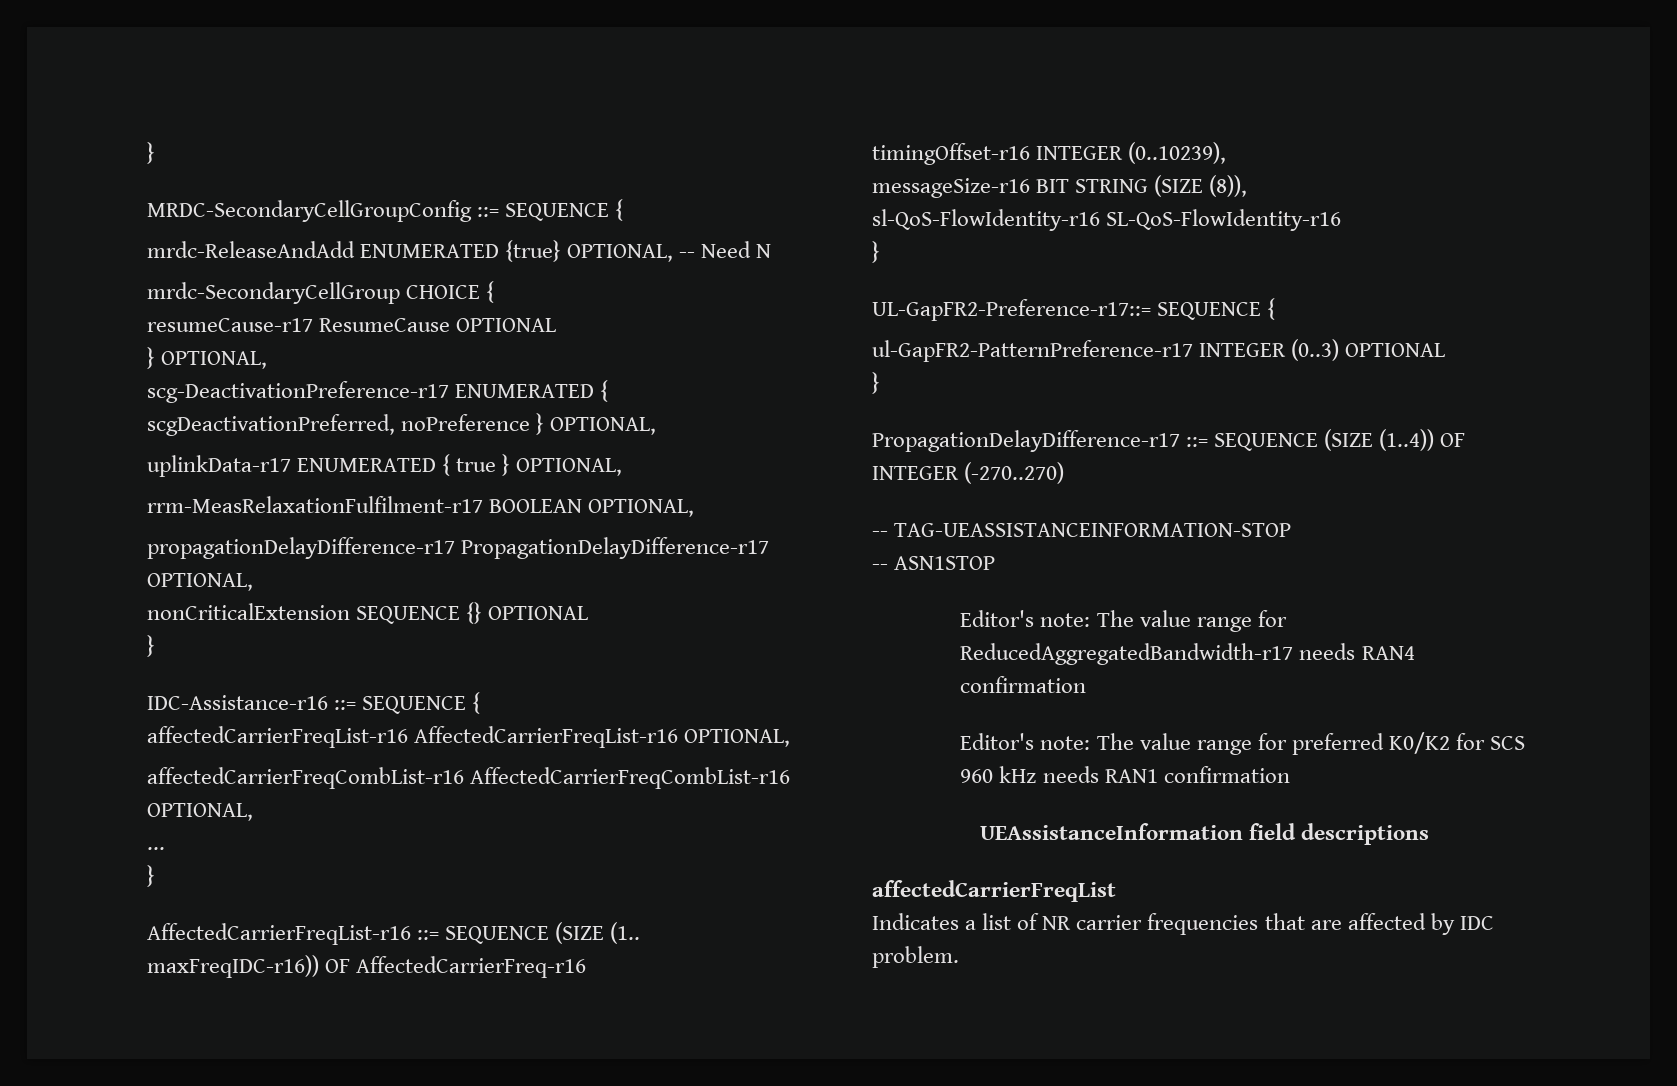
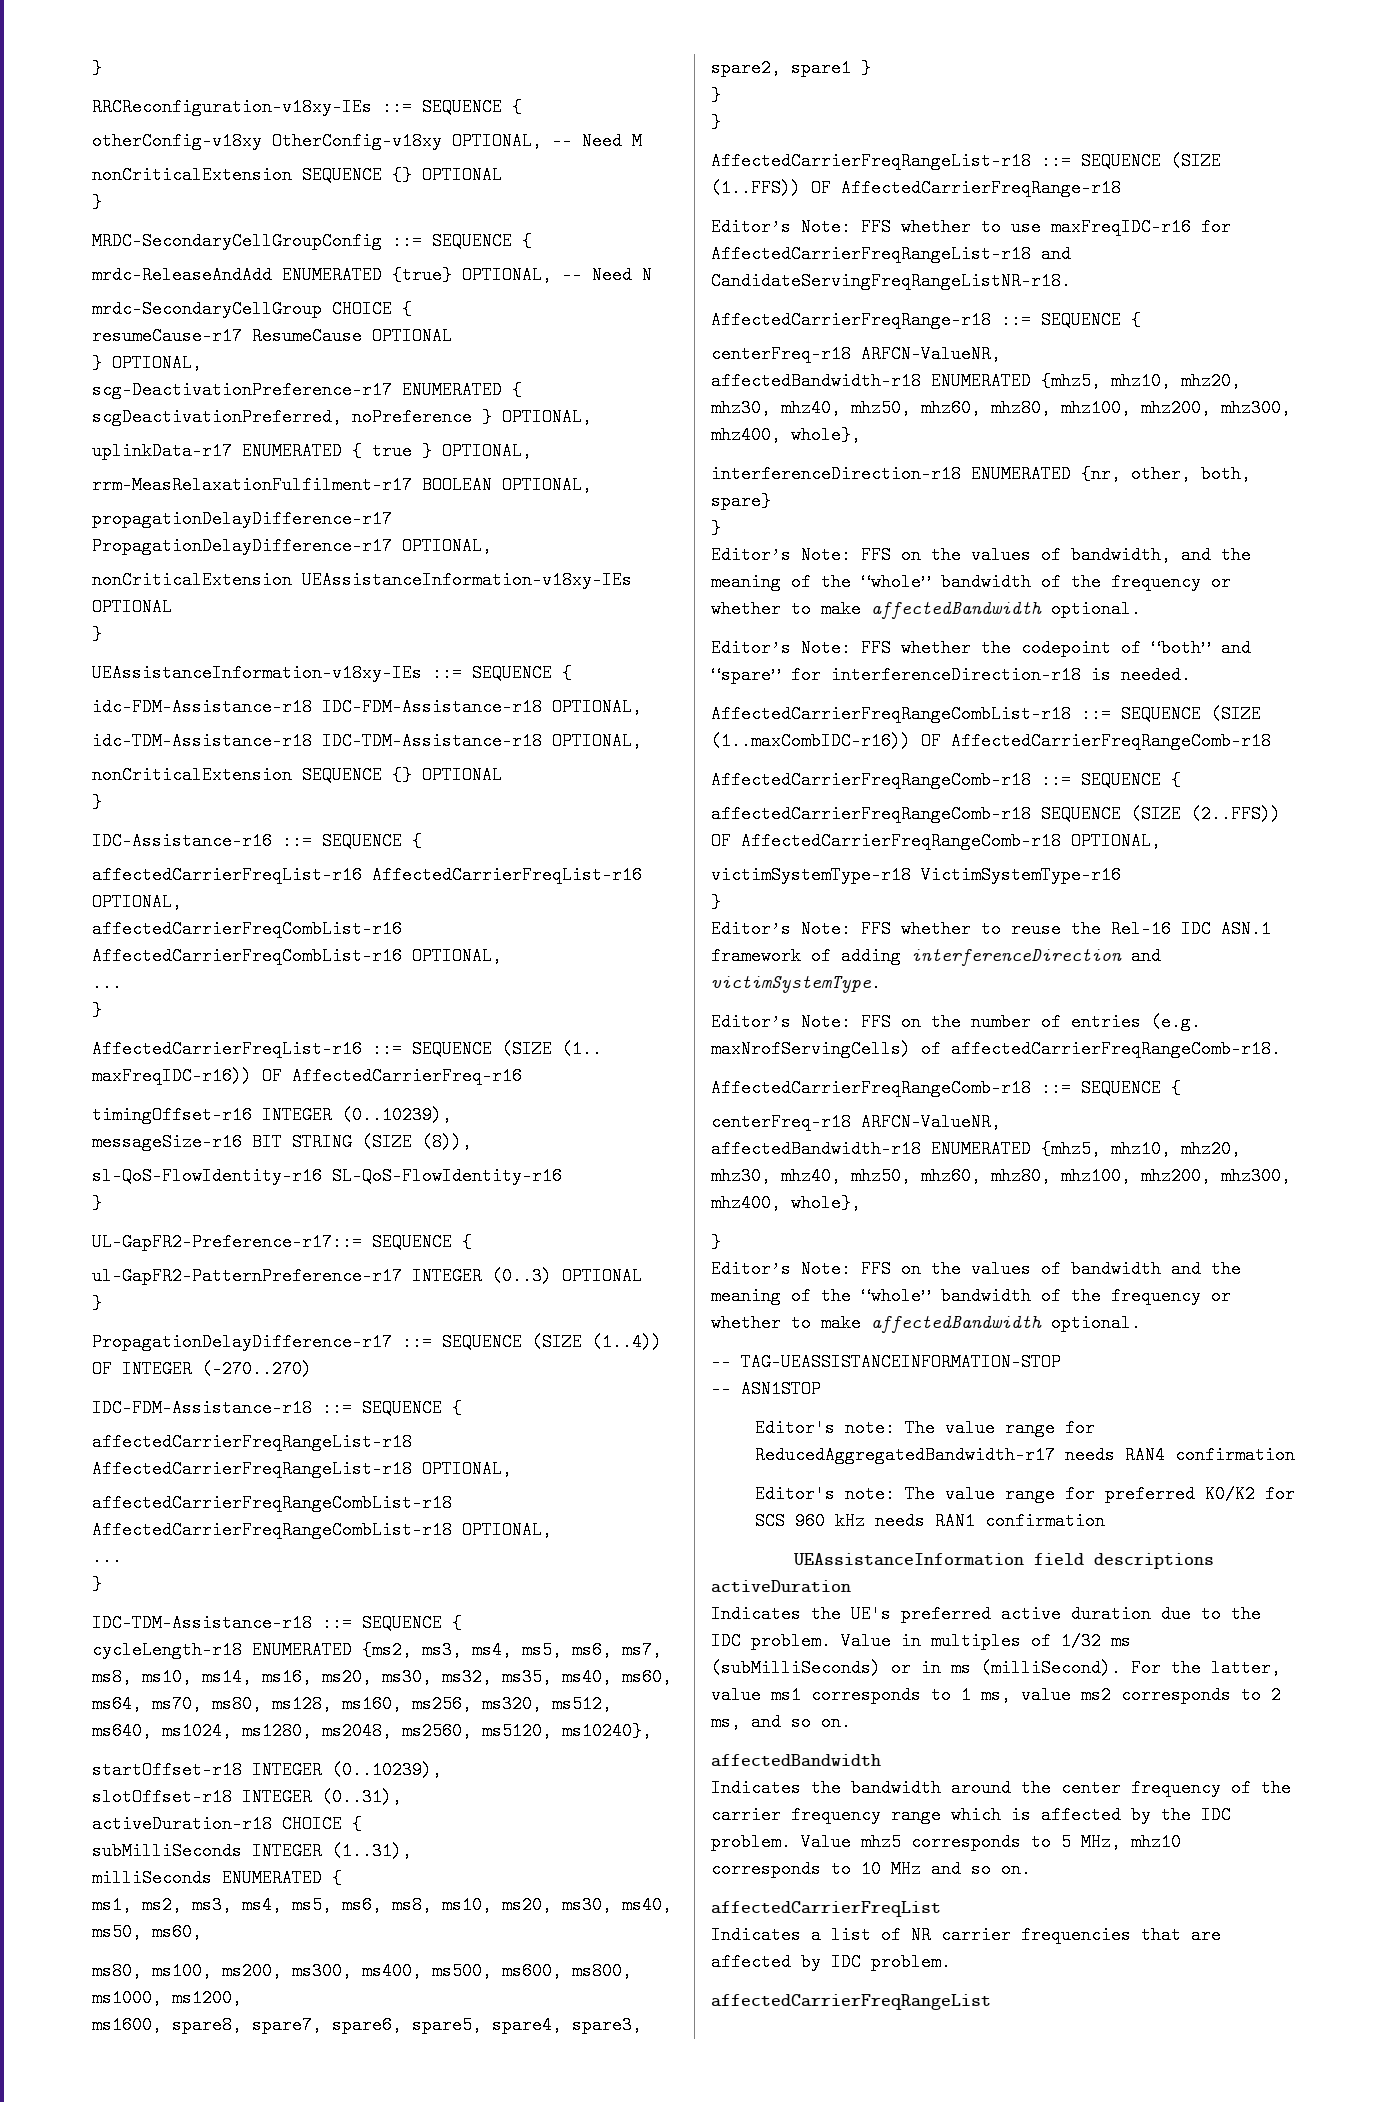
[147,142,155,164] } -> [92,59,102,77] [92,98,522,116] [92,132,642,150] [92,166,502,184] [92,193,102,211] } // RRCReconfiguration-v18xy-IEs ::= SEQUENCE { // otherConfig-v18xy OtherConfig-v18xy OPTIONAL, -- Need M // nonCriticalExtension SEQUENCE {} OPTIONAL // }
(253, 582) none -> [92,571,632,589] [92,598,172,616] [92,625,102,643] [92,664,572,682] [92,698,642,716] [92,732,642,750] // nonCriticalExtension UEAssistanceInformation-v18xy-IEs OPTIONAL // } // UEAssistanceInformation-v18xy-IEs ::= SEQUENCE { // idc-FDM-Assistance-r18 IDC-FDM-Assistance-r18 OPTIONAL, // idc-TDM-Assistance-r18 IDC-TDM-Assistance-r18 OPTIONAL,
(1065, 473) none -> [92,1399,462,1417] [92,1433,412,1451] [92,1460,512,1478] [92,1494,452,1512] [92,1521,552,1539] [92,1548,122,1566] [92,1575,102,1593] [92,1614,462,1632] [92,1641,662,1659] [92,1668,672,1686] [92,1695,612,1713] [92,1722,652,1740] [92,1761,442,1779] [92,1788,402,1806] [92,1815,362,1833] [92,1842,412,1860] [92,1869,342,1887] [92,1896,672,1914] [92,1923,202,1941] [92,1962,632,1980] [92,1989,242,2007] [92,2016,642,2034] [711,59,871,77] [711,86,721,104] [711,113,721,131] [711,152,1221,170] [711,179,1121,197] [711,218,1231,236] [711,245,1071,263] [711,272,1071,290] [711,311,1141,329] [711,345,1001,363] [711,372,1241,390] [711,399,1291,417] [711,426,861,444] [711,465,1251,483] [711,492,771,510] [711,519,721,537] [711,546,1251,564] [711,573,1231,591] [711,600,1141,619] [711,639,1251,657] [711,666,1191,684] [711,705,1261,723] [711,732,1271,750] [711,771,1181,789] [711,805,1281,823] [711,832,1161,850] [711,866,1121,884] [711,893,721,911] [711,920,1271,938] [711,947,1161,966] [711,974,881,993] [711,1013,1201,1031] [711,1040,1281,1058] [711,1079,1181,1097] [711,1113,1001,1131] [711,1140,1241,1158] [711,1167,1291,1185] [711,1194,861,1212] [711,1233,721,1251] [711,1260,1241,1278] [711,1287,1231,1305] [711,1314,1141,1333] // IDC-FDM-Assistance-r18 ::= SEQUENCE { // affectedCarrierFreqRangeList-r18 AffectedCarrierFreqRangeList-r18 OPTIONAL, // affectedCarrierFreqRangeCombList-r18 AffectedCarrierFreqRangeCombList-r18 OPTIONAL, // ... // } // IDC-TDM-Assistance-r18 ::= SEQUENCE { // cycleLength-r18 ENUMERATED {ms2, ms3, ms4, ms5, ms6, ms7, ms8, ms10, ms14, ms16, ms20, ms30, ms32, ms35, ms40, ms60, ms64, ms70, ms80, ms128, ms160, ms256, ms320, ms512, ms640, ms1024, ms1280, ms2048, ms2560, ms5120, ms10240}, // startOffset-r18 INTEGER (0..10239), // slotOffset-r18 INTEGER (0..31), // activeDuration-r18 CHOICE { // subMilliSeconds INTEGER (1..31), // milliSeconds ENUMERATED { // ms1, ms2, ms3, ms4, ms5, ms6, ms8, ms10, ms20, ms30, ms40, ms50, ms60, // ms80, ms100, ms200, ms300, ms400, ms500, ms600, ms800, ms1000, ms1200, // ms1600, spare8, spare7, spare6, spare5, spare4, spare3, spare2, spare1 } // } // } // AffectedCarrierFreqRangeList-r18 ::= SEQUENCE (SIZE (1..FFS)) OF AffectedCarrierFreqRange-r18 // Editor’s Note: FFS whether to use maxFreqIDC-r16 for AffectedCarrierFreqRangeList-r18 and CandidateServingFreqRangeListNR-r18. // AffectedCarrierFreqRange-r18 ::= SEQUENCE { // centerFreq-r18 ARFCN-ValueNR, // affectedBandwidth-r18 ENUMERATED {mhz5, mhz10, mhz20, mhz30, mhz40, mhz50, mhz60, mhz80, mhz100, mhz200, mhz300, mhz400, whole}, // interferenceDirection-r18 ENUMERATED {nr, other, both, spare} // } // Editor’s Note: FFS on the values of bandwidth, and the meaning of the “whole” bandwidth of the frequency or whether to make affectedBandwidth optional. // Editor’s Note: FFS whether the codepoint of “both” and “spare” for interferenceDirection-r18 is needed. // AffectedCarrierFreqRangeCombList-r18 ::= SEQUENCE (SIZE (1..maxCombIDC-r16)) OF AffectedCarrierFreqRangeComb-r18 // AffectedCarrierFreqRangeComb-r18 ::= SEQUENCE { // affectedCarrierFreqRangeComb-r18 SEQUENCE (SIZE (2..FFS)) OF AffectedCarrierFreqRangeComb-r18 OPTIONAL, // victimSystemType-r18 VictimSystemType-r16 // } // Editor’s Note: FFS whether to reuse the Rel-16 IDC ASN.1 framework of adding interferenceDirection and victimSystemType. // Editor’s Note: FFS on the number of entries (e.g. maxNrofServingCells) of affectedCarrierFreqRangeComb-r18. // AffectedCarrierFreqRangeComb-r18 ::= SEQUENCE { // centerFreq-r18 ARFCN-ValueNR, // affectedBandwidth-r18 ENUMERATED {mhz5, mhz10, mhz20, mhz30, mhz40, mhz50, mhz60, mhz80, mhz100, mhz200, mhz300, mhz400, whole}, // } // Editor’s Note: FFS on the values of bandwidth and the meaning of the “whole” bandwidth of the frequency or whether to make affectedBandwidth optional.
(1430, 834) none -> [711,1580,851,1593] [711,1605,1261,1623] [711,1632,1131,1650] [711,1659,1281,1677] [711,1686,1281,1704] [711,1713,851,1731] [711,1754,881,1767] [711,1779,1291,1797] [711,1806,1231,1824] [711,1833,1181,1851] [711,1860,1031,1878] // activeDuration // Indicates the UE's preferred active duration due to the IDC problem. Value in multiples of 1/32 ms (subMilliSeconds) or in ms (milliSecond). For the latter, value ms1 corresponds to 1 ms, value ms2 corresponds to 2 ms, and so on. // affectedBandwidth // Indicates the bandwidth around the center frequency of the carrier frequency range which is affected by the IDC problem. Value mhz5 corresponds to 5 MHz, mhz10 corresponds to 10 MHz and so on.
(959, 957) none -> [711,1994,991,2010] // affectedCarrierFreqRangeList

